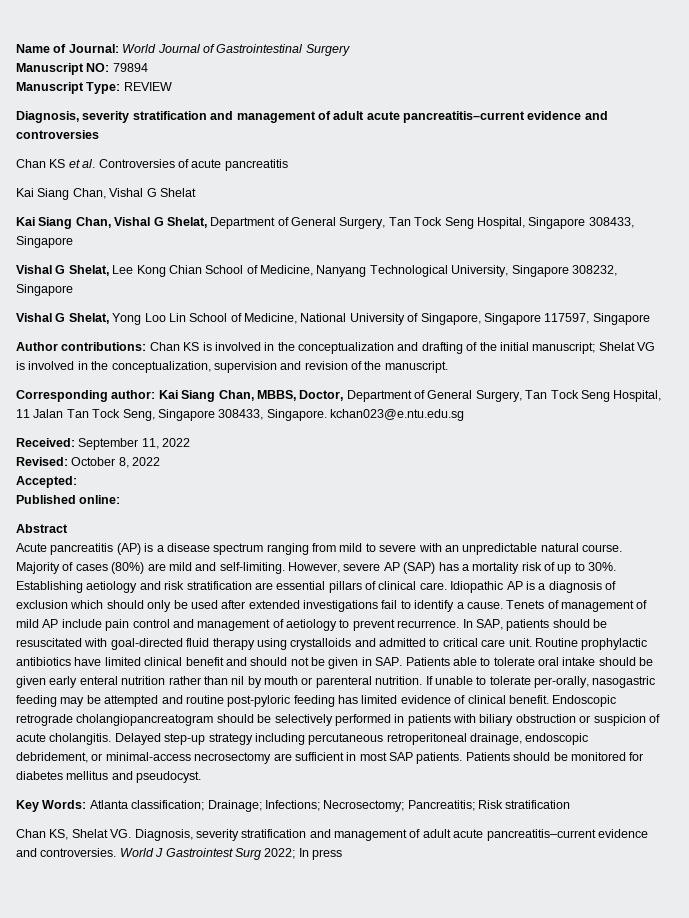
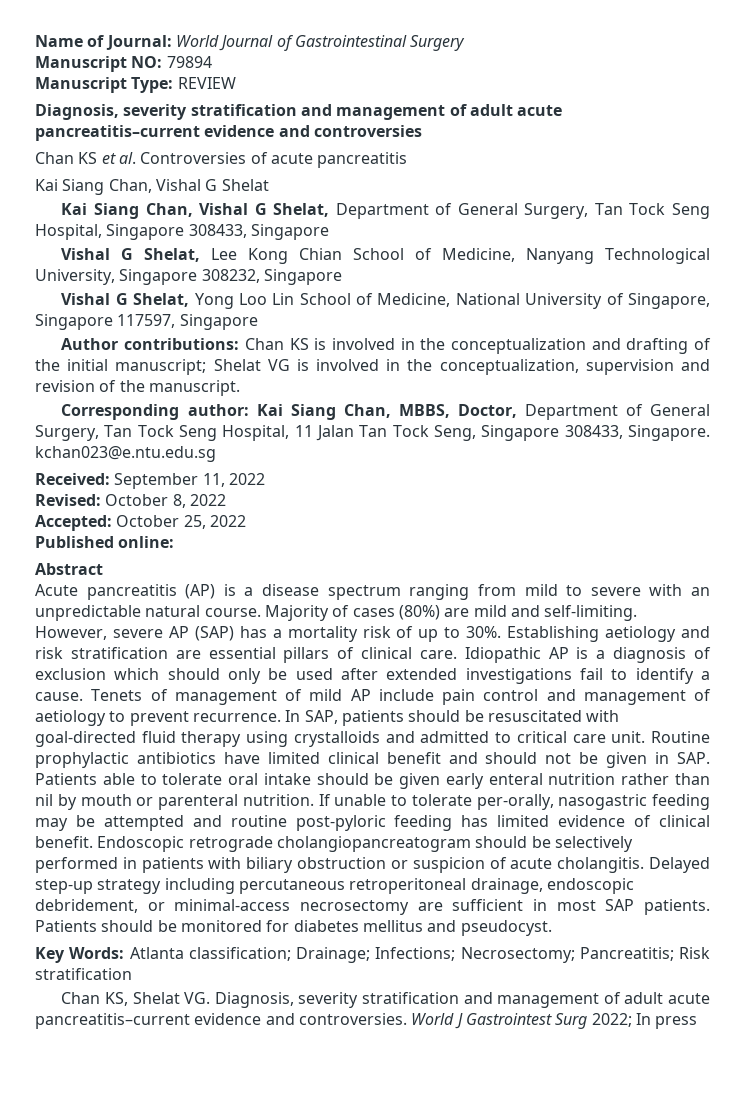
(77, 482) none -> [116,515,246,529] October 25, 2022

